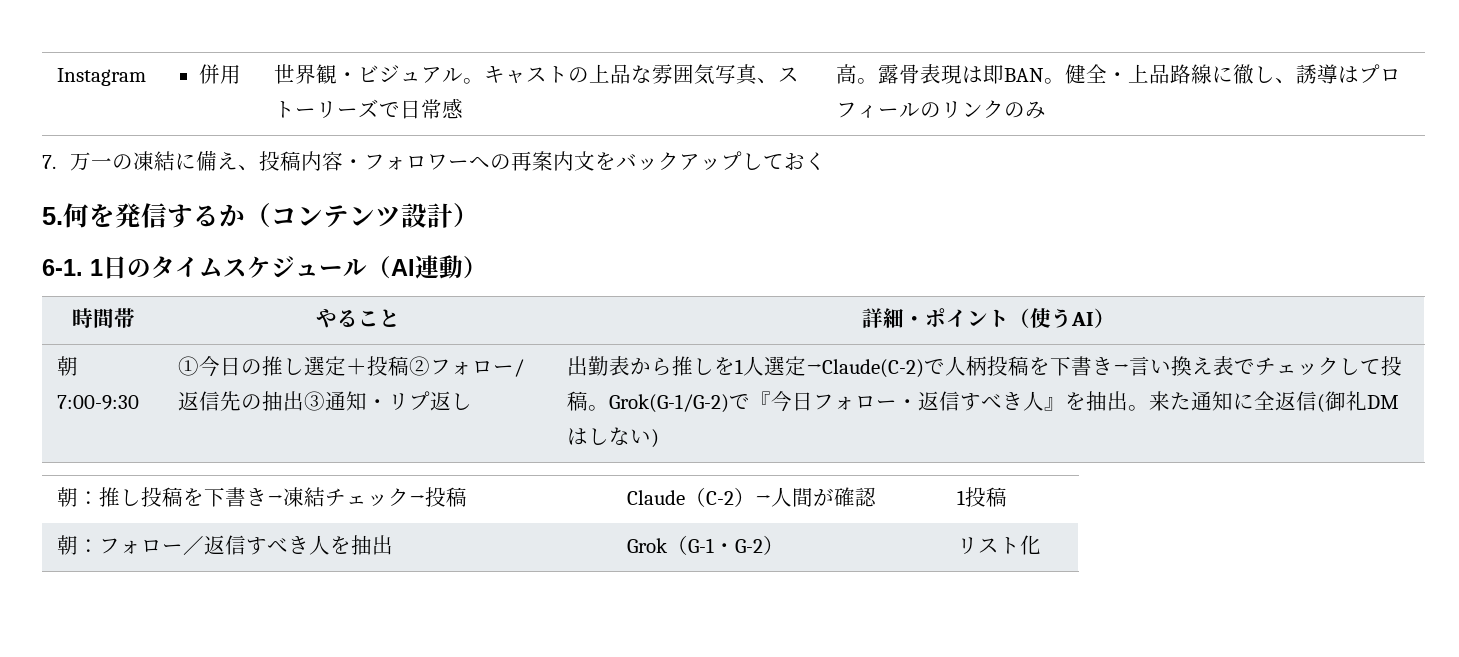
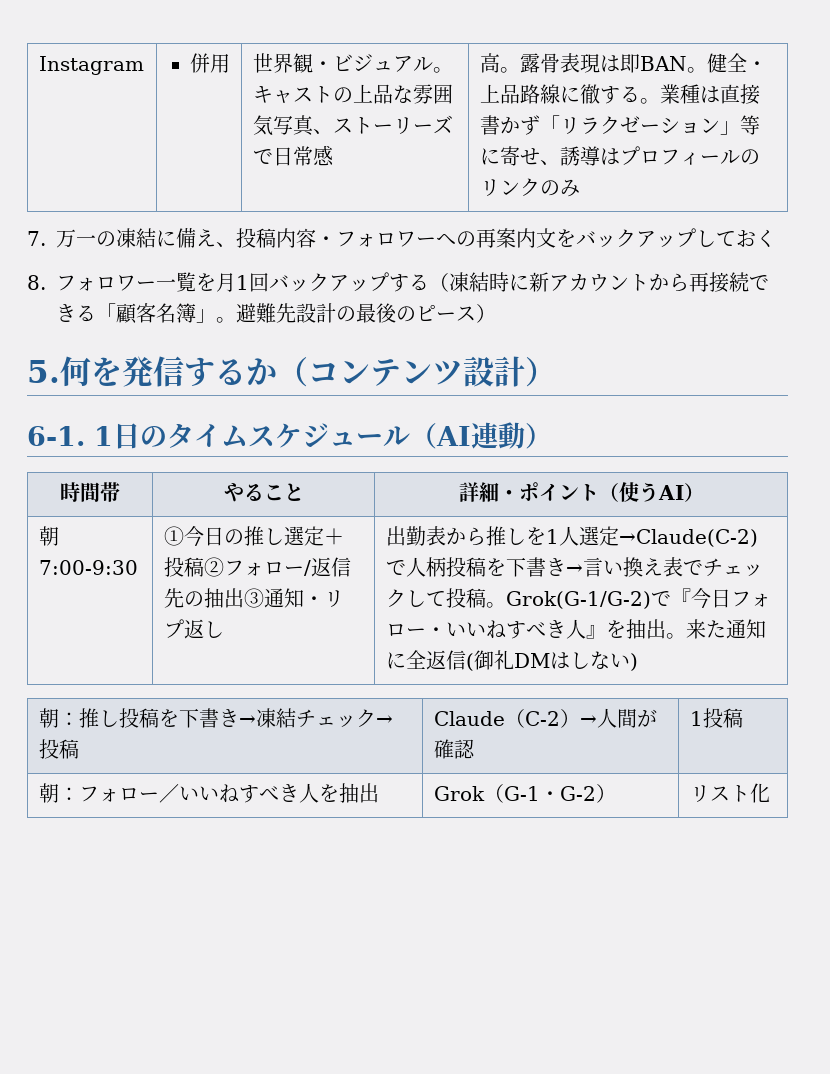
[1253,66,1275,83] し -> [599,84,760,105] [479,115,760,135] [479,146,540,166] する。業種は直接書かず「リラクゼーション」等に寄せ
(827, 161) none -> [27,272,769,293] [56,303,496,324] // 8.フォロワー一覧を月1回バックアップする（凍結時に新アカウントから再接続できる「顧客名簿」。避難先設計の最後のピース）
[917,391,960,411] 返信 -> [445,620,506,639] いいね
[203,535,246,555] 返信 -> [178,784,239,803] いいね

